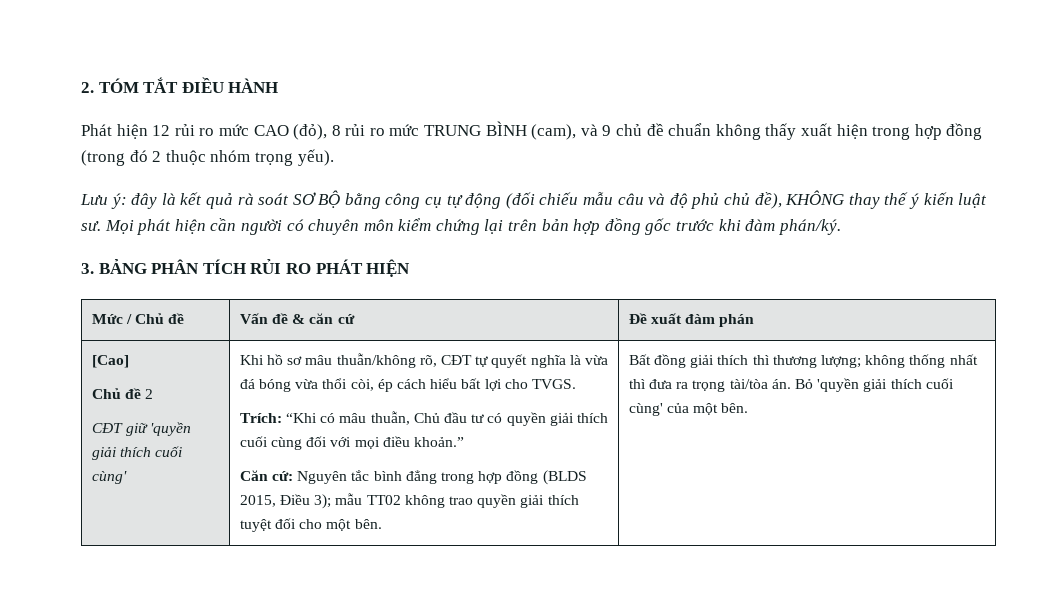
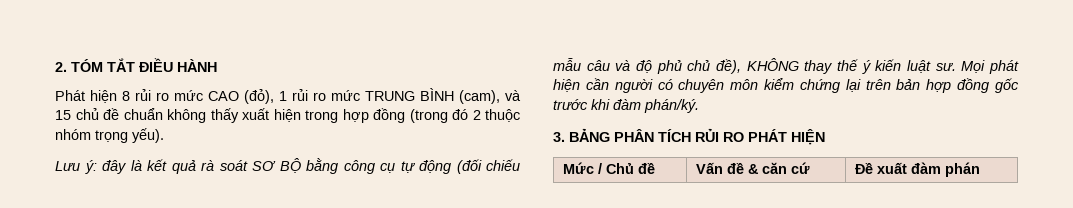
[152,125,171,136] 12 -> [122,91,130,101] 8
[331,125,341,136] 8 -> [279,91,287,101] 1
[602,125,612,136] 9 -> [55,110,71,120] 15
[91,355,129,368] [91,388,154,399] [91,422,192,436] [91,446,183,460] [91,471,127,484] [239,353,608,368] [239,378,576,392] [239,411,608,426] [239,436,464,450] [239,470,587,485] [239,493,579,509] [239,518,382,532] [628,354,978,368] [628,378,954,392] [628,403,749,416] // [Cao] // Chủ đề 2 // CĐT giữ 'quyền giải thích cuối cùng' | Khi hồ sơ mâu thuẫn/không rõ, CĐT tự quyết nghĩa là vừa đá bóng vừa thổi còi, ép cách hiểu bất lợi cho TVGS. // Trích: “Khi có mâu thuẫn, Chủ đầu tư có quyền giải thích cuối cùng đối với mọi điều khoản.” // Căn cứ: Nguyên tắc bình đẳng trong hợp đồng (BLDS 2015, Điều 3); mẫu TT02 không trao quyền giải thích tuyệt đối cho một bên. | Bất đồng giải thích thì thương lượng; không thống nhất thì đưa ra trọng tài/tòa án. Bỏ 'quyền giải thích cuối cùng' của một bên. -> (980, 169) none

